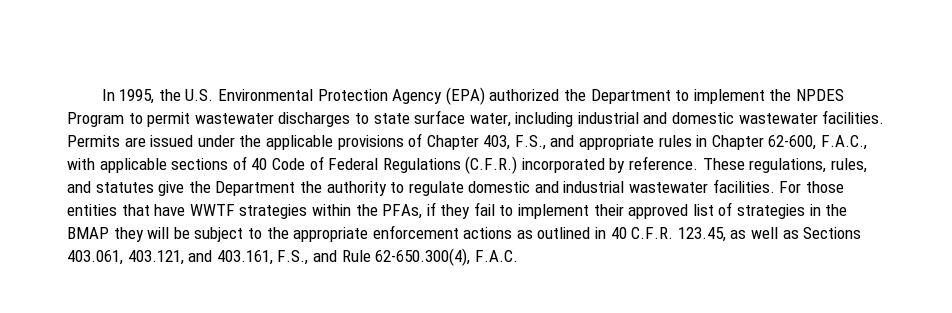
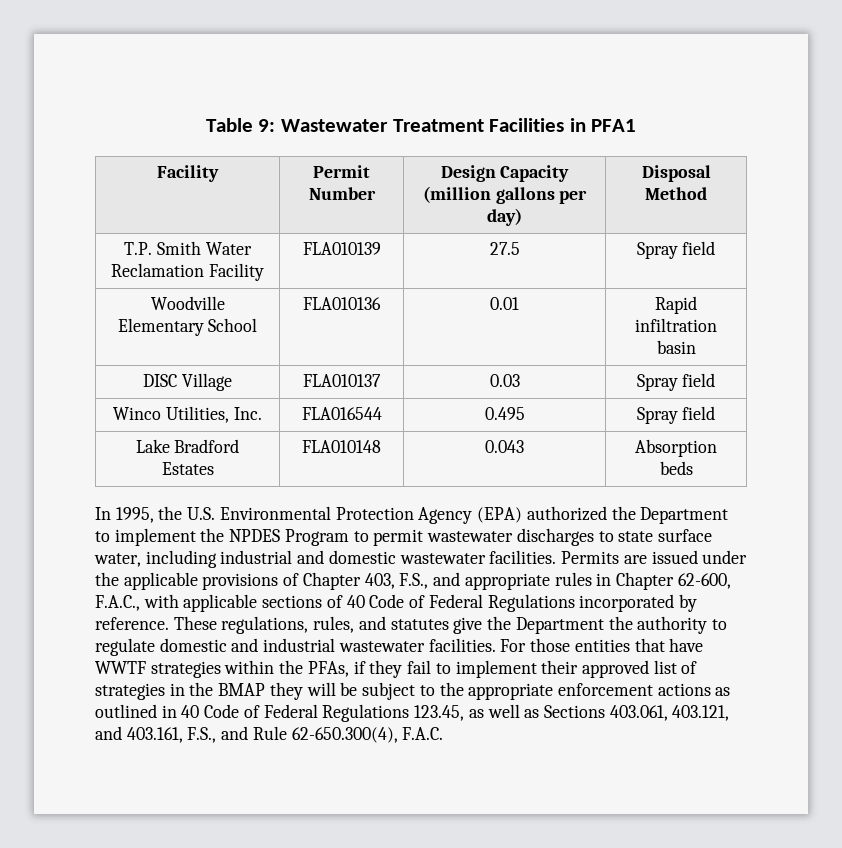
(101, 95) none -> [205,118,637,132] [157,165,219,182] [313,165,370,178] [308,187,376,200] [440,165,570,182] [422,186,588,204] [487,208,522,226] [641,165,711,182] [645,187,707,200] [124,241,252,255] [111,263,264,281] [302,242,381,255] [489,242,520,255] [636,241,716,259] [150,296,225,310] [117,318,258,336] [303,297,381,310] [490,297,519,310] [655,296,697,314] [635,318,717,332] [656,340,696,354] [143,373,232,391] [303,374,381,387] [489,374,520,387] [636,373,716,391] [113,406,262,423] [301,407,382,420] [484,407,525,420] [636,406,716,424] [135,439,240,453] [161,462,214,475] [302,440,381,453] [485,440,524,453] [635,439,717,457] [659,461,693,475] Table 9: Wastewater Treatment Facilities in PFA1 // Facility | Permit Number | Design Capacity (million gallons per day) | Disposal Method // T.P. Smith Water Reclamation Facility | FLA010139 | 27.5 | Spray field // Woodville Elementary School | FLA010136 | 0.01 | Rapid infiltration basin // DISC Village | FLA010137 | 0.03 | Spray field // Winco Utilities, Inc. | FLA016544 | 0.495 | Spray field // Lake Bradford Estates | FLA010148 | 0.043 | Absorption beds //
[465,156,518,174] (C.F.R.) -> (575, 603) none
[631,227,674,239] C.F.R. -> [204,704,410,722] Code of Federal Regulations

